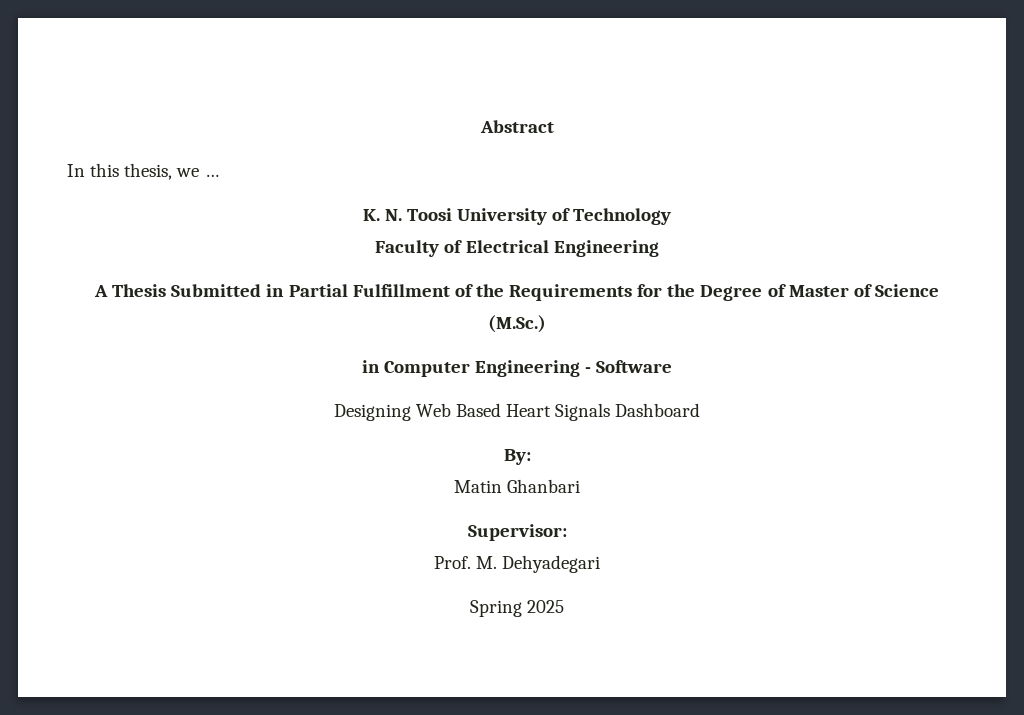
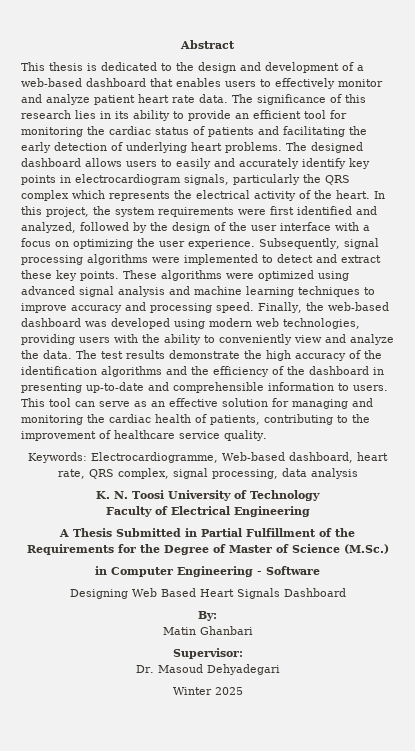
[67,163,219,180] In this thesis, we … -> [21,62,364,73] [21,78,383,89] [21,94,366,105] [21,110,347,121] [21,126,367,137] [21,142,363,153] [21,158,370,169] [21,174,350,185] [21,190,385,201] [21,206,377,217] [21,222,370,233] [21,238,379,249] [21,254,381,265] [21,270,349,281] [21,286,375,297] [21,302,389,313] [21,318,360,329] [21,334,394,345] [21,350,382,361] [21,366,384,377] [21,382,388,393] [21,398,373,409] [21,414,370,425] [21,430,267,441] [28,452,388,463] [57,468,358,479] This thesis is dedicated to the design and development of a web-based dashboard that enables users to effectively monitor and analyze patient heart rate data. The significance of this research lies in its ability to provide an efficient tool for monitoring the cardiac status of patients and facilitating the early detection of underlying heart problems. The designed dashboard allows users to easily and accurately identify key points in electrocardiogram signals, particularly the QRS complex which represents the electrical activity of the heart. In this project, the system requirements were first identified and analyzed, followed by the design of the user interface with a focus on optimizing the user experience. Subsequently, signal processing algorithms were implemented to detect and extract these key points. These algorithms were optimized using advanced signal analysis and machine learning techniques to improve accuracy and processing speed. Finally, the web-based dashboard was developed using modern web technologies, providing users with the ability to conveniently view and analyze the data. The test results demonstrate the high accuracy of the identification algorithms and the efficiency of the dashboard in presenting up-to-date and comprehensible information to users. This tool can serve as an effective solution for managing and monitoring the cardiac health of patients, contributing to the improvement of healthcare service quality. // Keywords: Electrocardiogramme, Web-based dashboard, heart rate, QRS complex, signal processing, data analysis
[433,556,497,569] Prof. M. -> [135,664,203,673] Dr. Masoud
[469,600,522,617] Spring -> [172,687,212,695] Winter

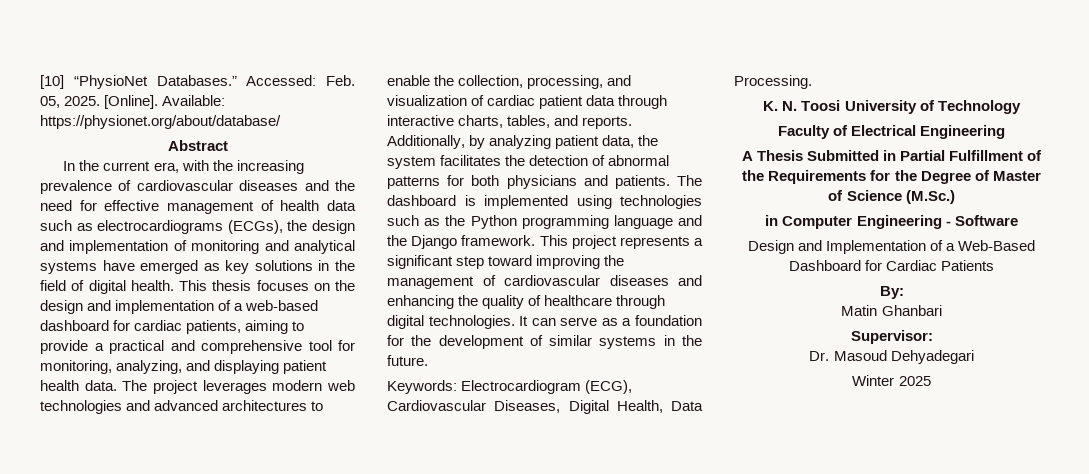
[180,40,235,49] [21,62,364,73] [21,78,383,89] [21,94,366,105] [21,110,347,121] [21,126,367,137] [21,142,363,153] [21,158,370,169] [21,174,350,185] [21,190,385,201] [21,206,377,217] [21,222,370,233] [21,238,379,249] [21,254,381,265] [21,270,349,281] [21,286,375,297] [21,302,389,313] [21,318,360,329] [21,334,394,345] [21,350,382,361] [21,366,384,377] [21,382,388,393] [21,398,373,409] [21,414,370,425] [21,430,267,441] [28,452,388,463] [57,468,358,479] Abstract // This thesis is dedicated to the design and development of a web-based dashboard that enables users to effectively monitor and analyze patient heart rate data. The significance of this research lies in its ability to provide an efficient tool for monitoring the cardiac status of patients and facilitating the early detection of underlying heart problems. The designed dashboard allows users to easily and accurately identify key points in electrocardiogram signals, particularly the QRS complex which represents the electrical activity of the heart. In this project, the system requirements were first identified and analyzed, followed by the design of the user interface with a focus on optimizing the user experience. Subsequently, signal processing algorithms were implemented to detect and extract these key points. These algorithms were optimized using advanced signal analysis and machine learning techniques to improve accuracy and processing speed. Finally, the web-based dashboard was developed using modern web technologies, providing users with the ability to conveniently view and analyze the data. The test results demonstrate the high accuracy of the identification algorithms and the efficiency of the dashboard in presenting up-to-date and comprehensible information to users. This tool can serve as an effective solution for managing and monitoring the cardiac health of patients, contributing to the improvement of healthcare service quality. // Keywords: Electrocardiogramme, Web-based dashboard, heart rate, QRS complex, signal processing, data analysis -> [40,75,355,89] [40,95,226,109] [40,115,281,129] [167,140,228,151] [63,160,304,174] [40,180,355,194] [40,200,356,214] [40,220,355,234] [40,240,355,254] [40,260,355,274] [40,280,355,294] [40,300,319,314] [40,320,305,334] [40,340,355,354] [40,360,328,374] [40,380,355,394] [40,400,324,414] [387,75,632,89] [387,95,668,109] [387,115,633,129] [387,135,659,149] [387,155,670,169] [387,175,702,189] [387,195,702,209] [387,215,702,229] [387,235,703,249] [387,255,625,269] [387,275,702,289] [387,295,666,309] [387,315,702,329] [387,335,702,349] [387,355,428,366] [387,380,633,394] [387,400,703,414] [734,75,812,89] [10] “PhysioNet Databases.” Accessed: Feb. 05, 2025. [Online]. Available: https://physionet.org/about/database/ // Abstract // In the current era, with the increasing prevalence of cardiovascular diseases and the need for effective management of health data such as electrocardiograms (ECGs), the design and implementation of monitoring and analytical systems have emerged as key solutions in the field of digital health. This thesis focuses on the design and implementation of a web-based dashboard for cardiac patients, aiming to provide a practical and comprehensive tool for monitoring, analyzing, and displaying patient health data. The project leverages modern web technologies and advanced architectures to enable the collection, processing, and visualization of cardiac patient data through interactive charts, tables, and reports. Additionally, by analyzing patient data, the system facilitates the detection of abnormal patterns for both physicians and patients. The dashboard is implemented using technologies such as the Python programming language and the Django framework. This project represents a significant step toward improving the management of cardiovascular diseases and enhancing the quality of healthcare through digital technologies. It can serve as a foundation for the development of similar systems in the future. // Keywords: Electrocardiogram (ECG), Cardiovascular Diseases, Digital Health, Data Processing.
[69,588,346,599] Designing Web Based Heart Signals Dashboard -> [747,240,1036,254] [788,260,995,271] Design and Implementation of a Web-Based Dashboard for Cardiac Patients

